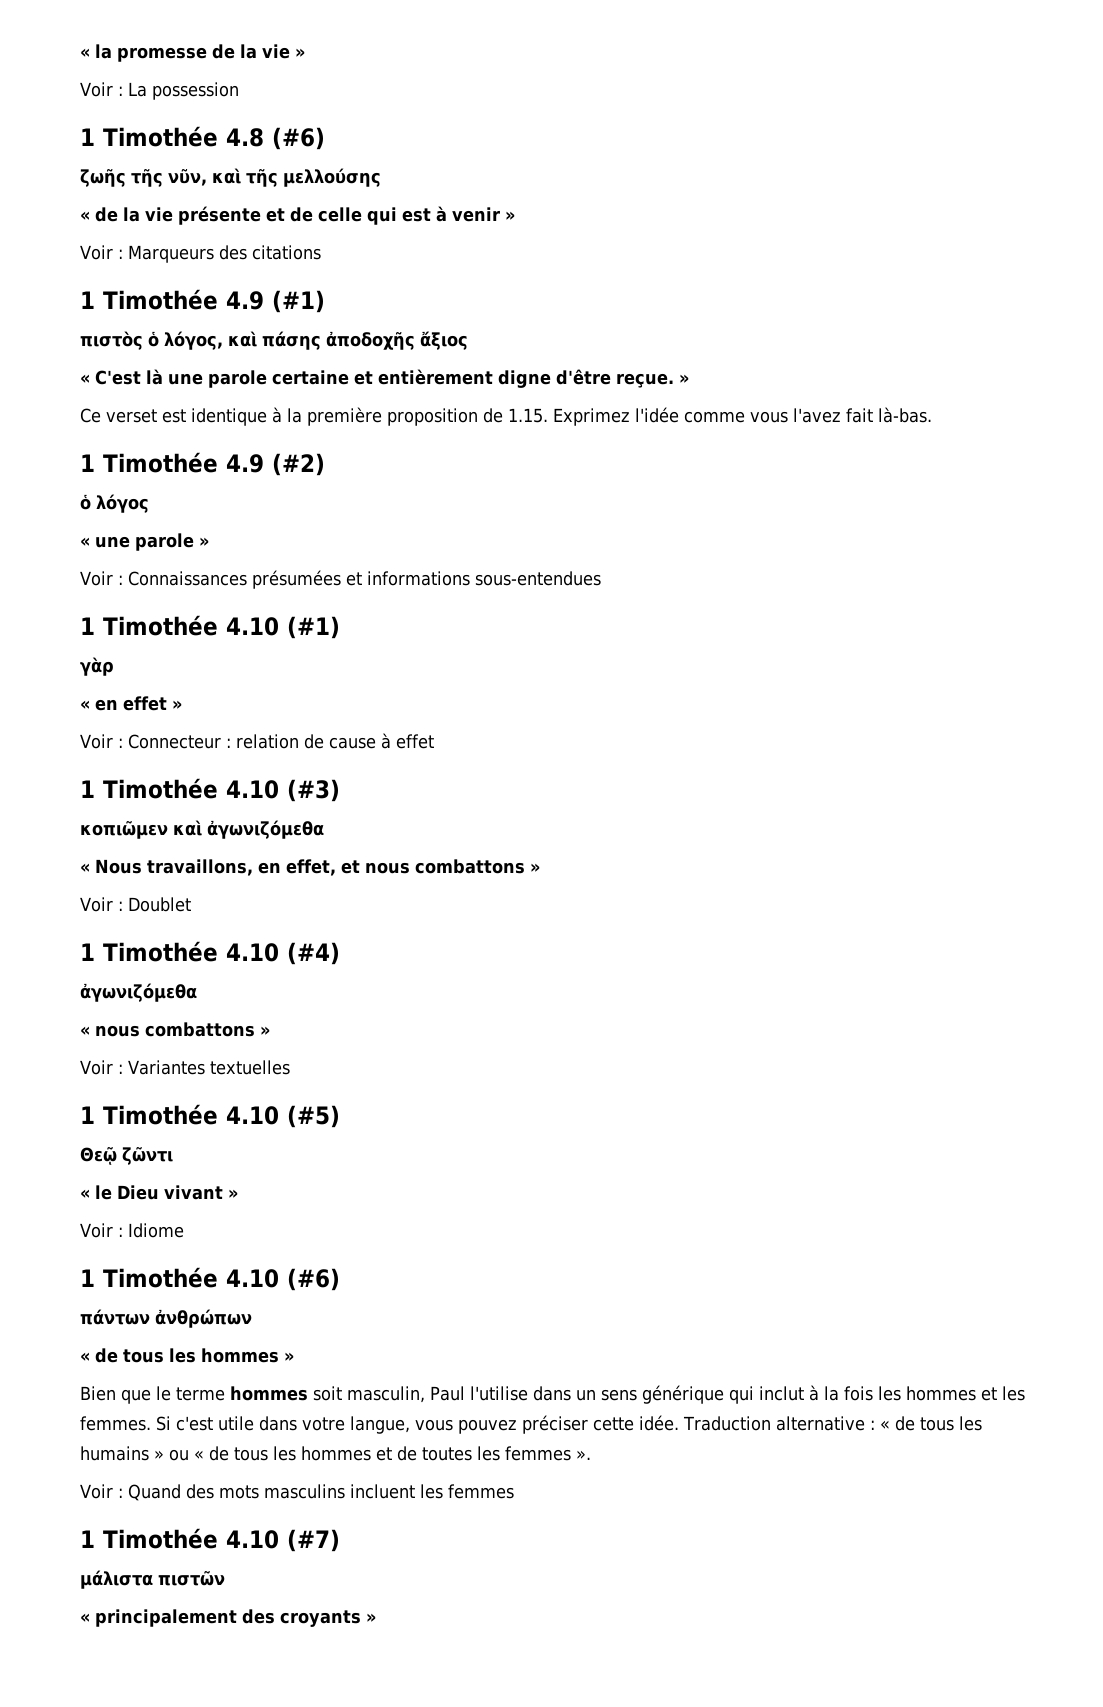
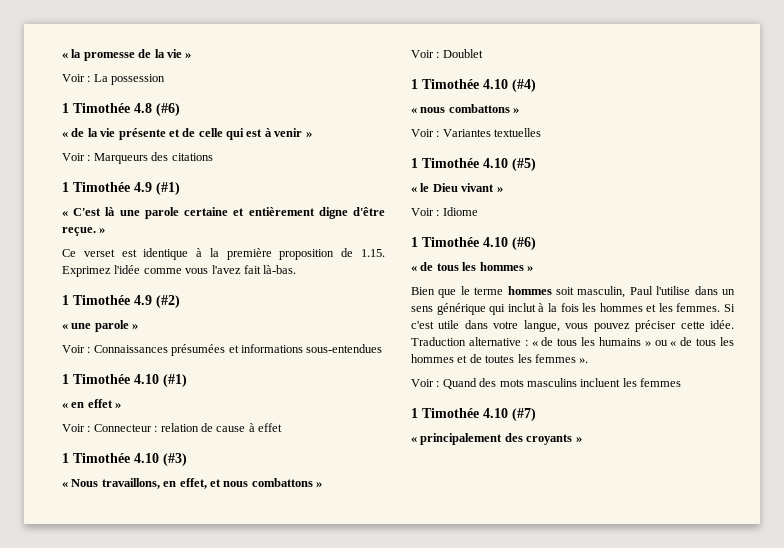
[80,168,381,187] // ζωῆς τῆς νῦν, καὶ τῆς μελλούσης -> (180, 109) none
[80,331,468,350] // πιστὸς ὁ λόγος, καὶ πάσης ἀποδοχῆς ἄξιος -> (180, 188) none
[80,494,149,513] // ὁ λόγος -> (180, 301) none
[80,657,114,676] // γὰρ -> (187, 380) none
[80,820,324,839] // κοπιῶμεν καὶ ἀγωνιζόμεθα -> (187, 459) none
[80,983,197,1002] // ἀγωνιζόμεθα -> (536, 85) none
[80,1147,173,1165] // Θεῷ ζῶντι -> (536, 164) none
[80,1309,252,1328] // πάντων ἀνθρώπων -> (536, 243) none
[80,1570,225,1589] // μάλιστα πιστῶν -> (536, 414) none

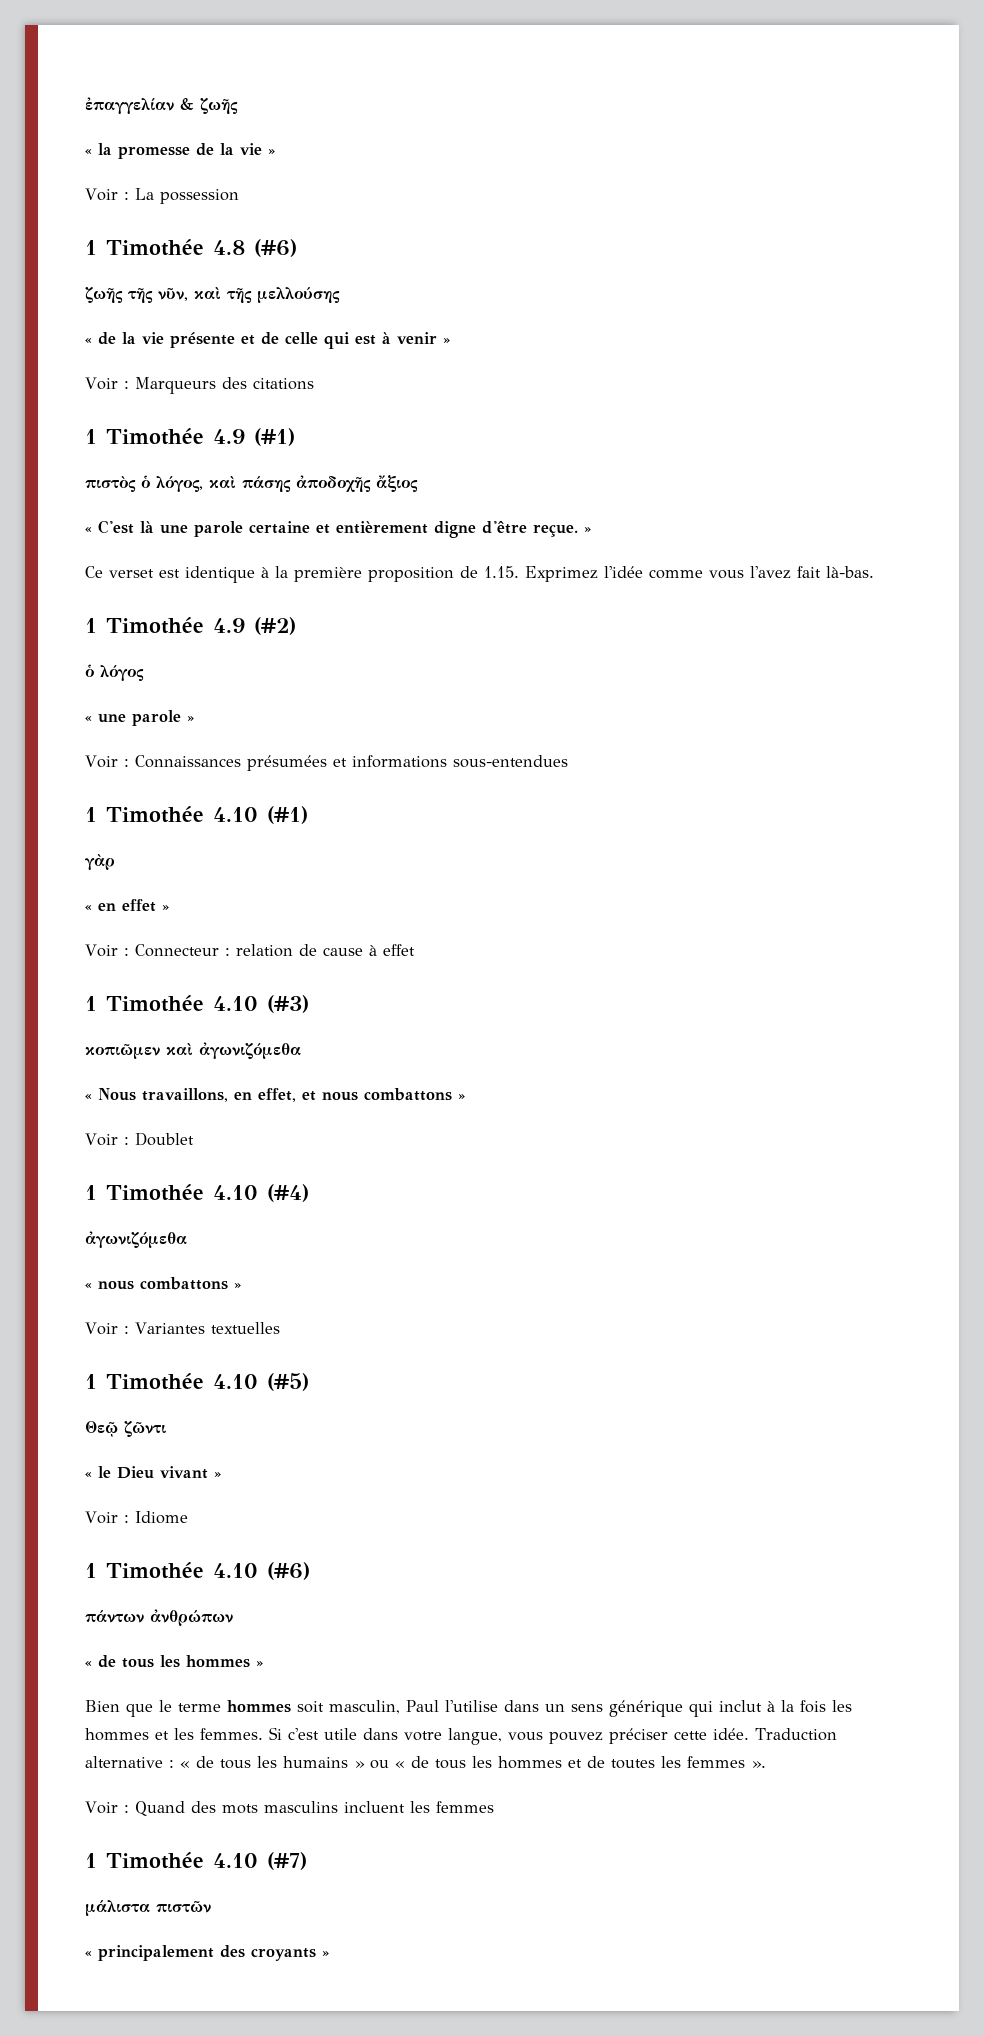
(62, 55) none -> [85,97,238,114] ἐπαγγελίαν & ζωῆς //
(180, 109) none -> [85,287,340,303] // ζωῆς τῆς νῦν, καὶ τῆς μελλούσης
(180, 188) none -> [85,475,418,492] // πιστὸς ὁ λόγος, καὶ πάσης ἀποδοχῆς ἄξιος
(180, 301) none -> [85,664,144,681] // ὁ λόγος
(187, 380) none -> [85,854,115,870] // γὰρ
(187, 459) none -> [85,1042,301,1059] // κοπιῶμεν καὶ ἀγωνιζόμεθα
(536, 85) none -> [85,1231,187,1248] // ἀγωνιζόμεθα
(536, 164) none -> [85,1421,166,1437] // Θεῷ ζῶντι
(536, 243) none -> [85,1609,233,1626] // πάντων ἀνθρώπων
(536, 414) none -> [85,1900,211,1916] // μάλιστα πιστῶν

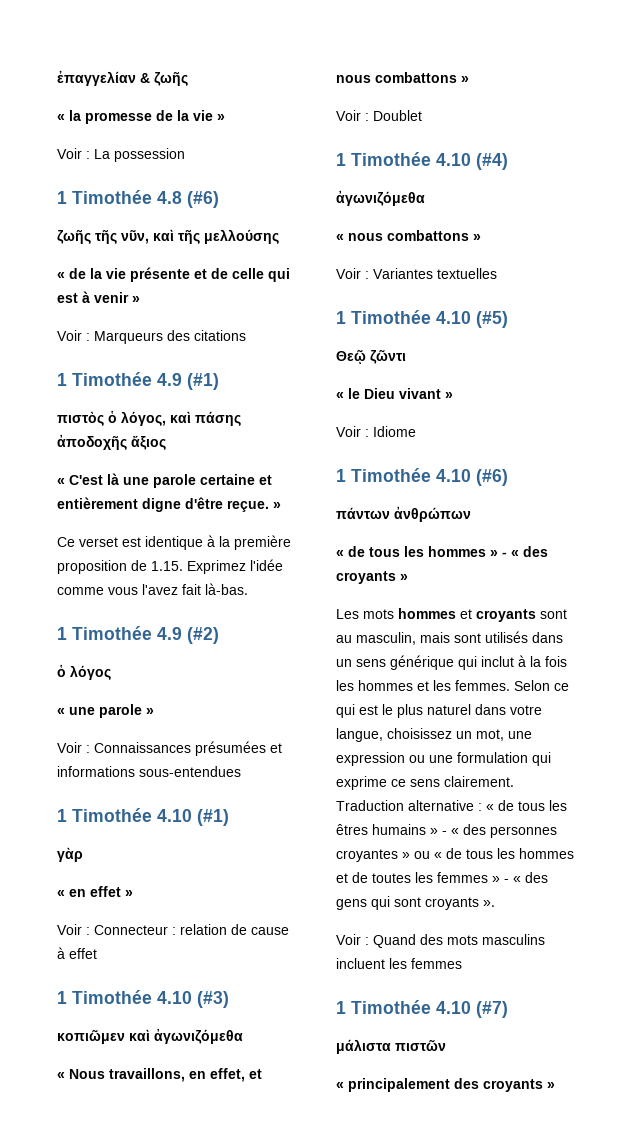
[85,1700,498,1717] // Bien que le terme hommes soit masculin, Paul l'utilise -> [502,546,548,557] [336,571,408,584] [336,608,567,622] [336,631,528,645] - « des croyants » // Les mots hommes et croyants sont au masculin, mais sont utilisés
[269,1727,749,1745] Si c'est utile dans votre langue, vous pouvez préciser cette idée. -> [514,680,569,691] [336,704,542,718] [336,728,532,742] [336,752,551,766] [336,776,514,790] Selon ce qui est le plus naturel dans votre langue, choisissez un mot, une expression ou une formulation qui exprime ce sens clairement.
(277, 1762) none -> [336,824,368,835] êtres
(365, 1764) none -> [442,824,557,838] [336,849,410,862] - « des personnes croyantes »
(745, 1762) none -> [492,872,548,883] [336,896,479,910] » - « des gens qui sont croyants

